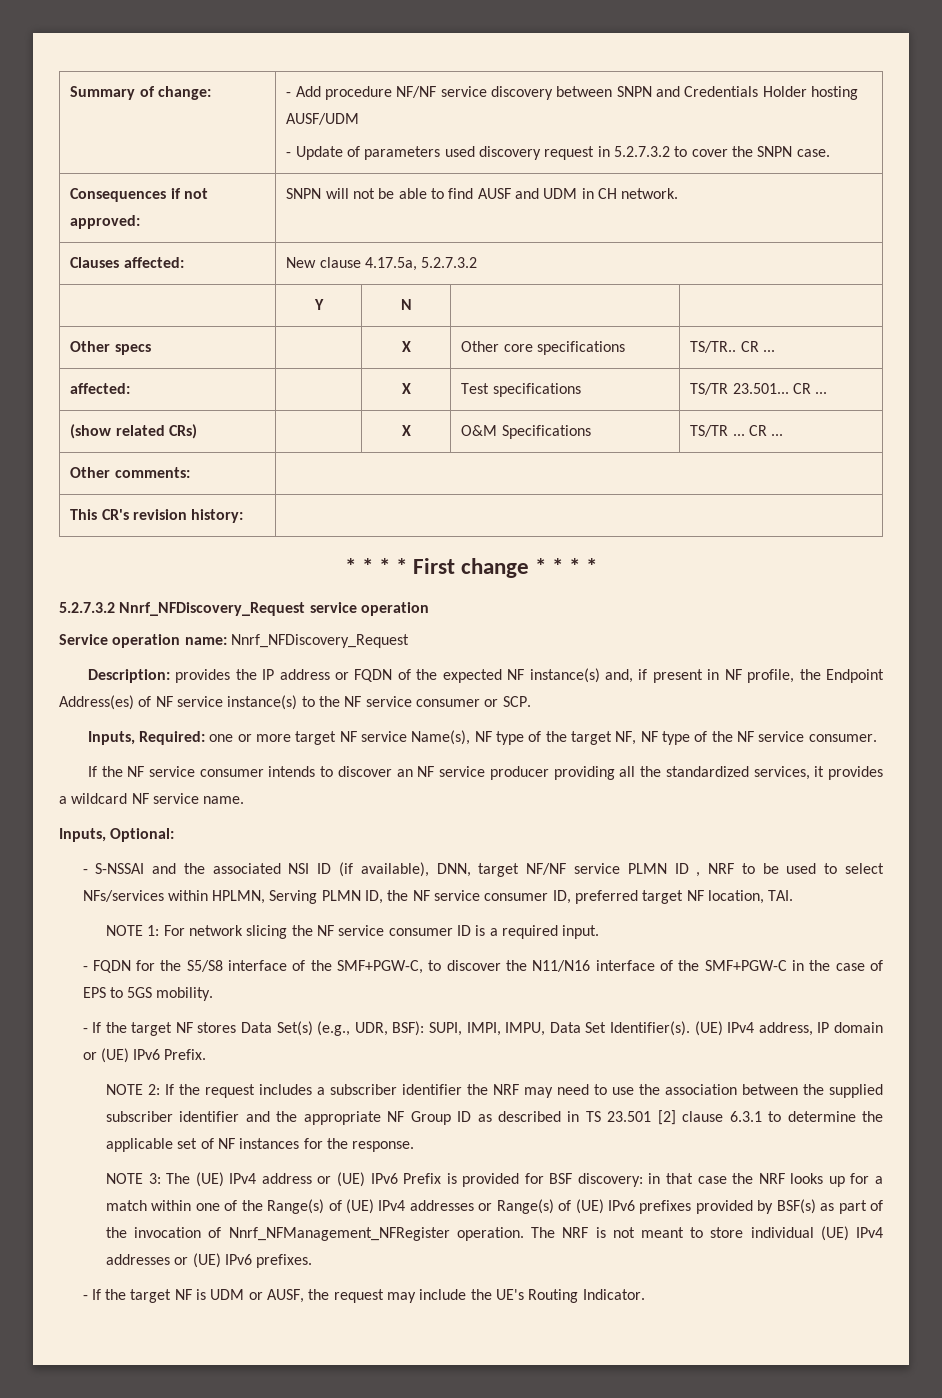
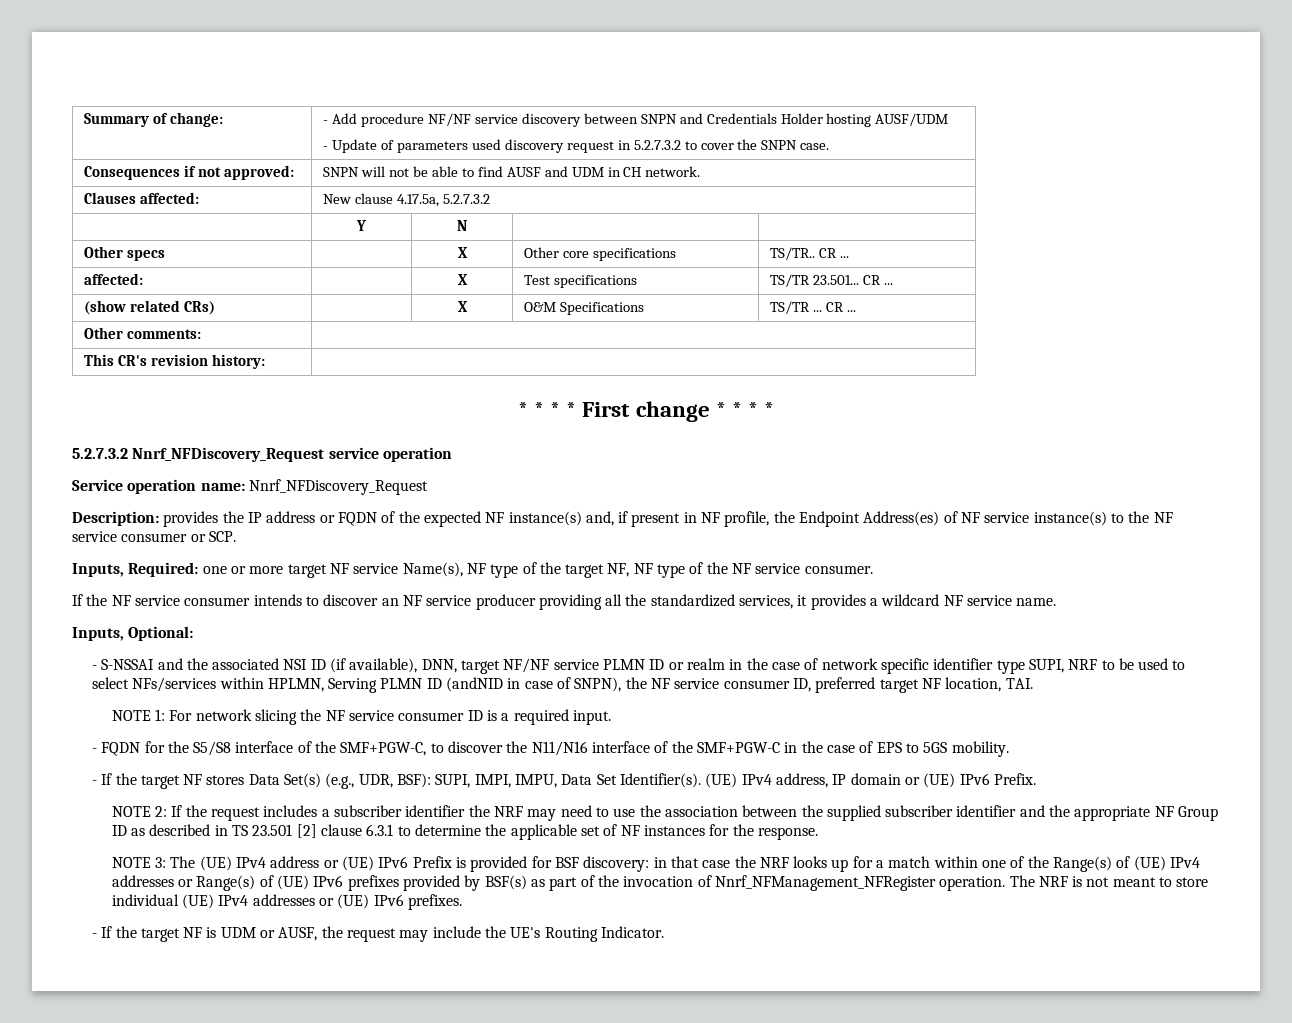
[696,872,701,877] , -> [668,658,1064,674] or realm in the case of network specific identifier type SUPI,
[365,890,384,904] ID, -> [426,677,622,692] ID (andNID in case of SNPN),

